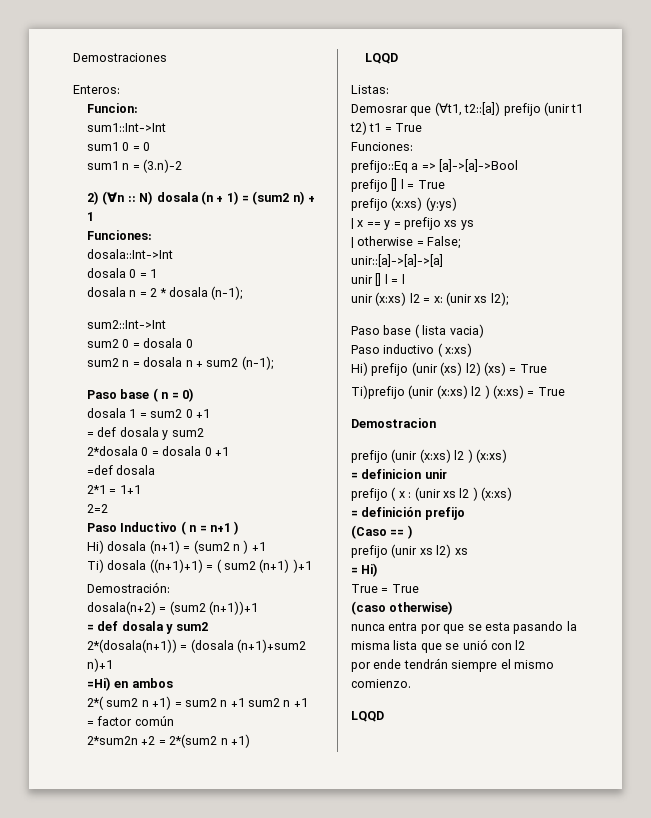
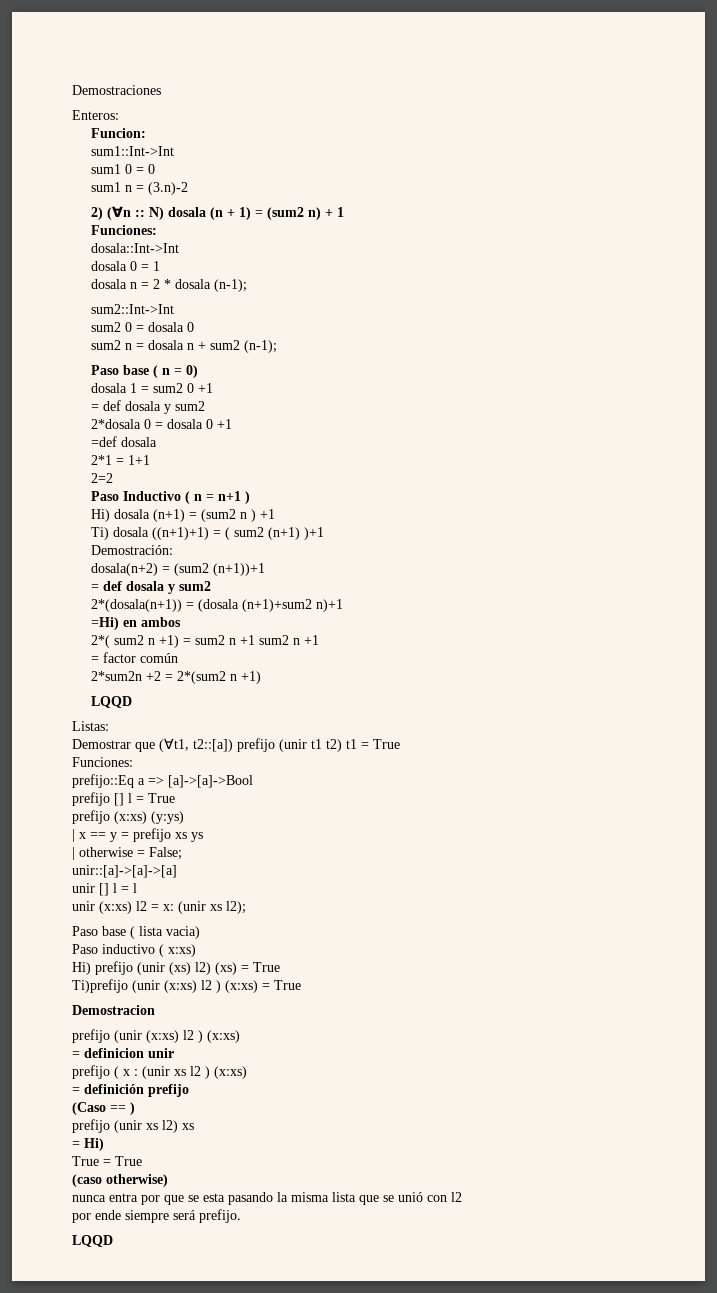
[351,104,408,113] Demosrar -> [72,739,131,749] Demostrar
[403,658,554,672] [351,679,411,688] tendrán siempre el mismo comienzo. -> [125,1209,241,1223] siempre será prefijo.

